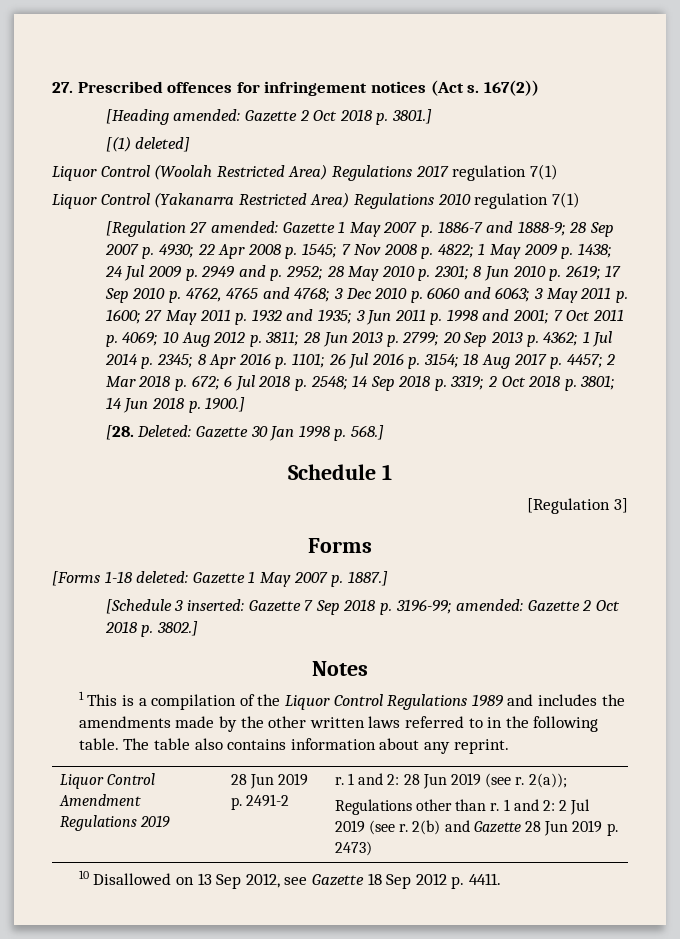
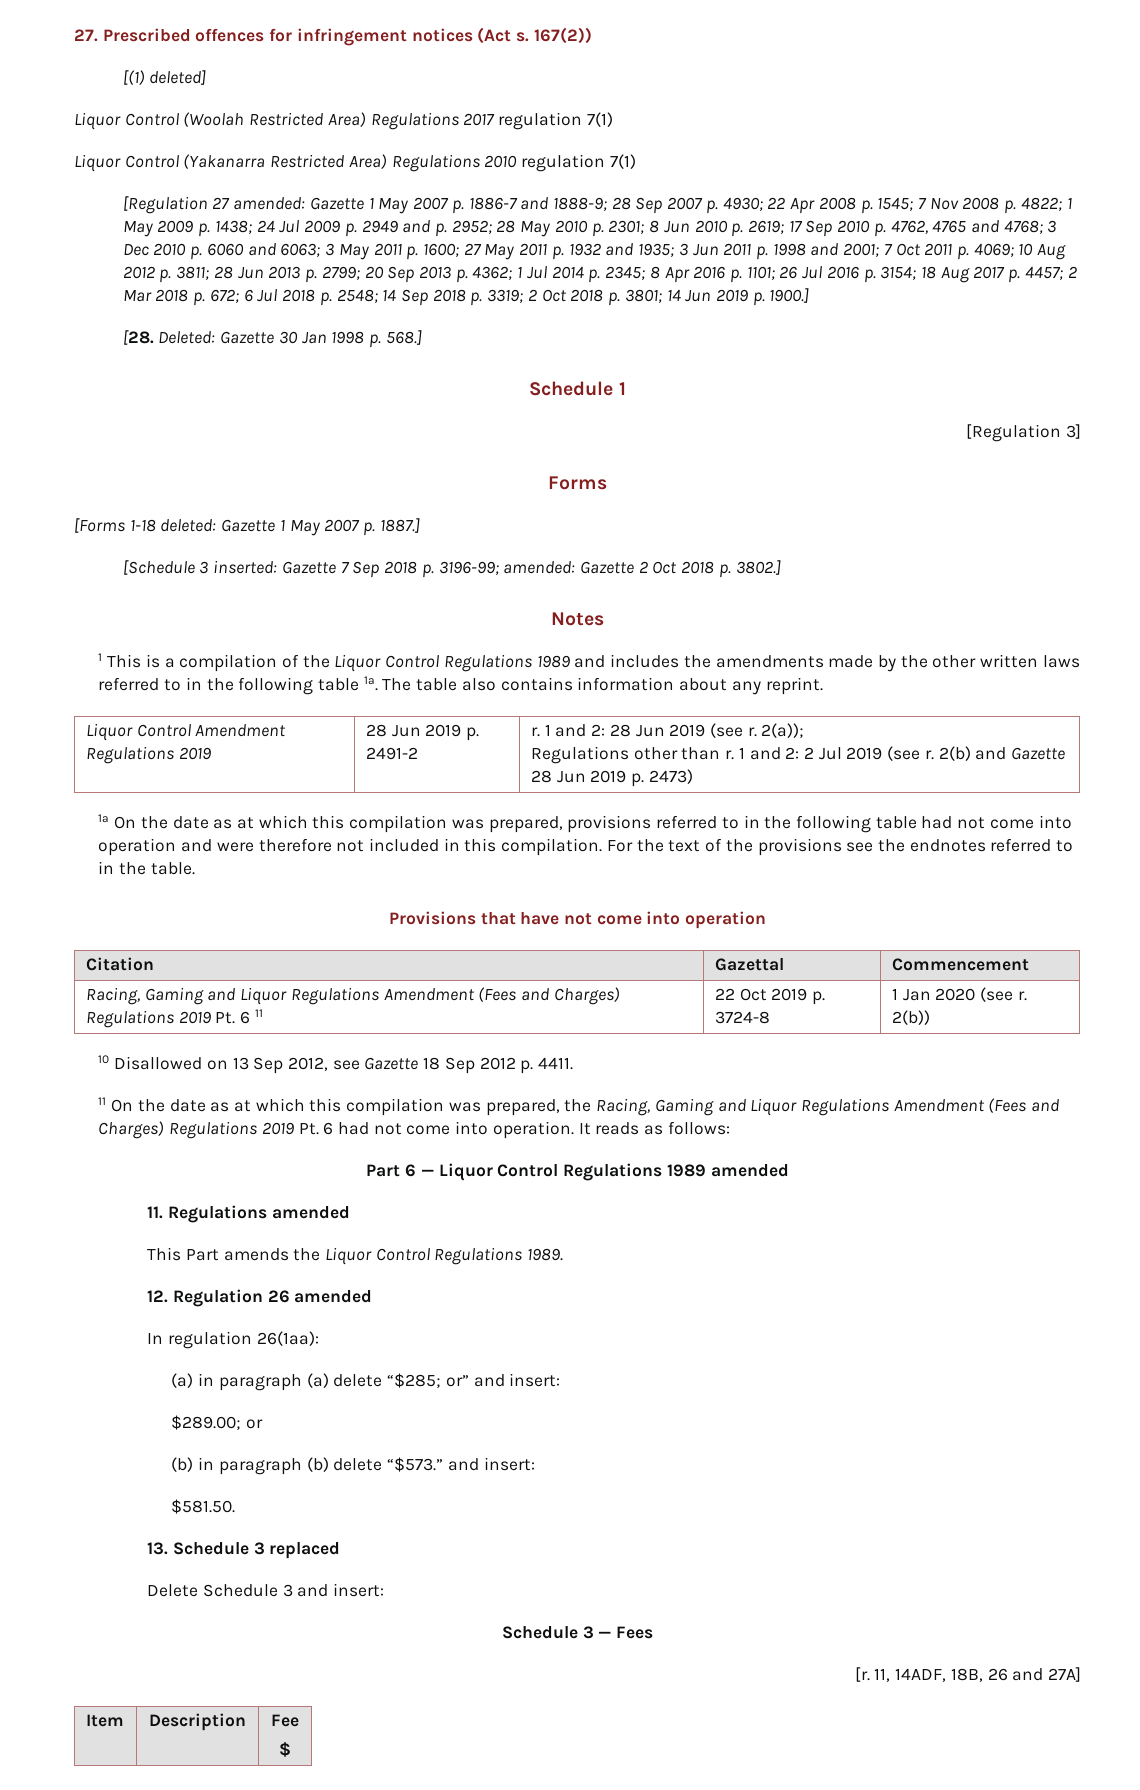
[105,109,432,125] // [Heading amended: Gazette 2 Oct 2018 p. 3801.] -> (592, 35) none
[151,397,184,409] 2018 -> [715,289,749,302] 2019
[78,738,119,750] table. -> [317,676,378,691] table 1a.
(372, 848) none -> [98,814,1072,833] [98,838,1074,856] [98,861,195,875] [388,911,767,929] [85,957,154,971] [714,958,784,971] [891,958,1029,971] [85,987,620,1005] [85,1009,263,1028] [714,988,826,1005] [714,1011,770,1024] [891,987,1027,1002] [891,1010,930,1025] // 1a On the date as at which this compilation was prepared, provisions referred to in the following table had not come into operation and were therefore not included in this compilation. For the text of the provisions see the endnotes referred to in the table. // Provisions that have not come into operation // Citation | Gazettal | Commencement // Racing, Gaming and Liquor Regulations Amendment (Fees and Charges) Regulations 2019 Pt. 6 11 | 22 Oct 2019 p. 3724-8 | 1 Jan 2020 (see r. 2(b))
(501, 879) none -> [98,1097,1060,1116] [98,1121,730,1139] [366,1163,789,1181] [147,1205,350,1223] [147,1247,564,1265] [147,1289,373,1307] [147,1331,319,1349] [171,1373,561,1391] [171,1415,264,1430] [171,1457,535,1475] [171,1499,236,1514] [147,1542,341,1559] [147,1583,384,1597] [501,1626,654,1639] [854,1667,1081,1682] [85,1714,124,1727] [149,1713,246,1731] [271,1714,299,1727] [279,1742,291,1757] // 11 On the date as at which this compilation was prepared, the Racing, Gaming and Liquor Regulations Amendment (Fees and Charges) Regulations 2019 Pt. 6 had not come into operation. It reads as follows: // Part 6 — Liquor Control Regulations 1989 amended // 11. Regulations amended // This Part amends the Liquor Control Regulations 1989. // 12. Regulation 26 amended // In regulation 26(1aa): // (a) in paragraph (a) delete “$285; or” and insert: // $289.00; or // (b) in paragraph (b) delete “$573.” and insert: // $581.50. // 13. Schedule 3 replaced // Delete Schedule 3 and insert: // Schedule 3 — Fees // [r. 11, 14ADF, 18B, 26 and 27A] // Item | Description | Fee // $

